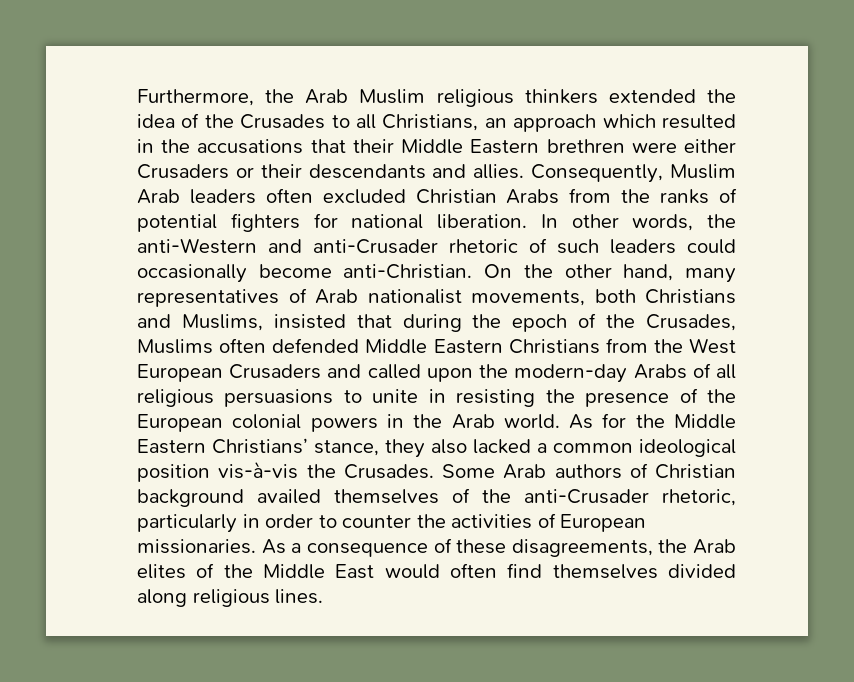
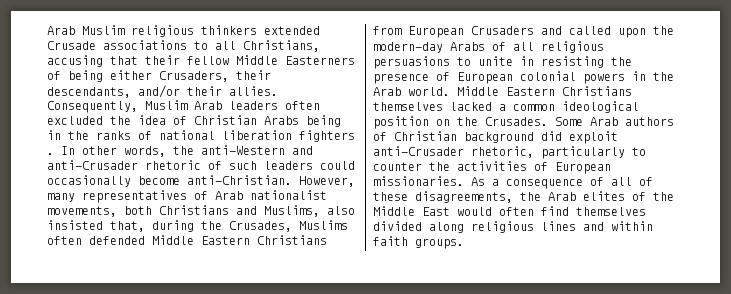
[137,89,295,106] Furthermore, the -> (47, 30) none
[707,89,736,103] [137,113,736,132] [137,139,736,154] [137,164,467,179] the idea of the Crusades to all Christians, an approach which resulted in the accusations that their Middle Eastern brethren were either Crusaders or their descendants and -> [47,40,320,52] [47,55,355,67] [47,70,271,82] [47,85,222,98] Crusade associations to all Christians, accusing that their fellow Middle Easterners of being either Crusaders, their descendants, and/or their
[415,188,738,204] [137,213,527,232] Christian Arabs from the ranks of potential fighters for national liberation. -> [110,115,341,127] [47,130,355,142] [47,153,54,155] the idea of Christian Arabs being in the ranks of national liberation fighters .
[484,264,674,281] On the other hand, -> [299,176,355,187] However,
[273,313,597,332] insisted that during the epoch of -> [327,206,355,215] [47,220,194,232] also insisted that, during
[653,338,736,354] the West -> (402, 30) none
[707,389,737,403] the -> (450, 76) none
[569,413,736,429] [137,438,467,458] As for the Middle Eastern Christians’ stance, they also -> [457,86,632,96] [373,102,443,111] Middle Eastern Christians themselves
[218,461,299,479] vis-à-vis -> [436,119,450,126] on
[257,488,511,504] availed themselves of the -> [541,131,618,144] did exploit
[242,514,314,528] in order -> (625, 152) none
(452, 545) none -> [611,177,653,186] all of
[275,589,324,604] lines. -> [541,221,653,231] [373,236,464,249] lines and within faith groups.

